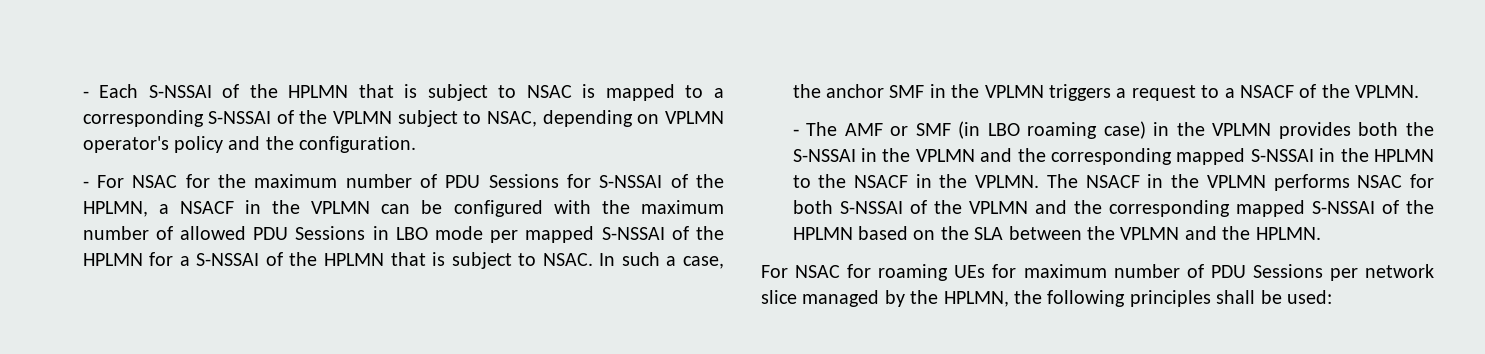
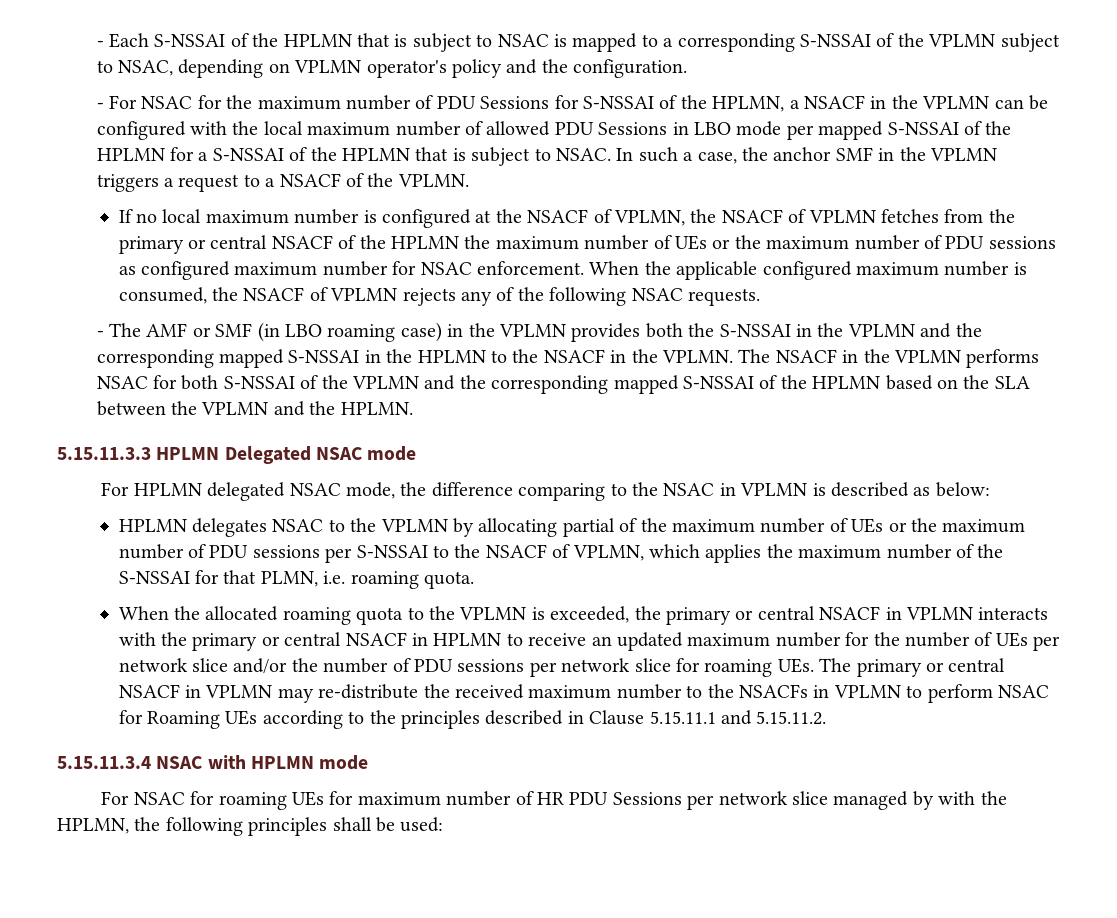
(630, 207) none -> [263,121,303,135] local
(1420, 91) none -> [118,209,1015,228] [118,235,1056,254] [118,261,1027,280] [118,287,761,306] // If no local maximum number is configured at the NSACF of VPLMN, the NSACF of VPLMN fetches from the primary or central NSACF of the HPLMN the maximum number of UEs or the maximum number of PDU sessions as configured maximum number for NSAC enforcement. When the applicable configured maximum number is consumed, the NSACF of VPLMN rejects any of the following NSAC requests.
(1321, 233) none -> [57,446,417,464] [101,482,990,501] [118,518,1026,537] [118,544,1004,563] [118,570,475,589] [118,606,1049,625] [118,632,1061,651] [118,658,1006,677] [118,684,1050,703] [118,710,827,729] [57,755,369,770] // 5.15.11.3.3 HPLMN Delegated NSAC mode // For HPLMN delegated NSAC mode, the difference comparing to the NSAC in VPLMN is described as below: // HPLMN delegates NSAC to the VPLMN by allocating partial of the maximum number of UEs or the maximum number of PDU sessions per S-NSSAI to the NSACF of VPLMN, which applies the maximum number of the S-NSSAI for that PLMN, i.e. roaming quota. // When the allocated roaming quota to the VPLMN is exceeded, the primary or central NSACF in VPLMN interacts with the primary or central NSACF in HPLMN to receive an updated maximum number for the number of UEs per network slice and/or the number of PDU sessions per network slice for roaming UEs. The primary or central NSACF in VPLMN may re-distribute the received maximum number to the NSACFs in VPLMN to perform NSAC for Roaming UEs according to the principles described in Clause 5.15.11.1 and 5.15.11.2. // 5.15.11.3.4 NSAC with HPLMN mode
(1204, 271) none -> [537,792,565,805] HR
(905, 298) none -> [938,791,976,805] with

